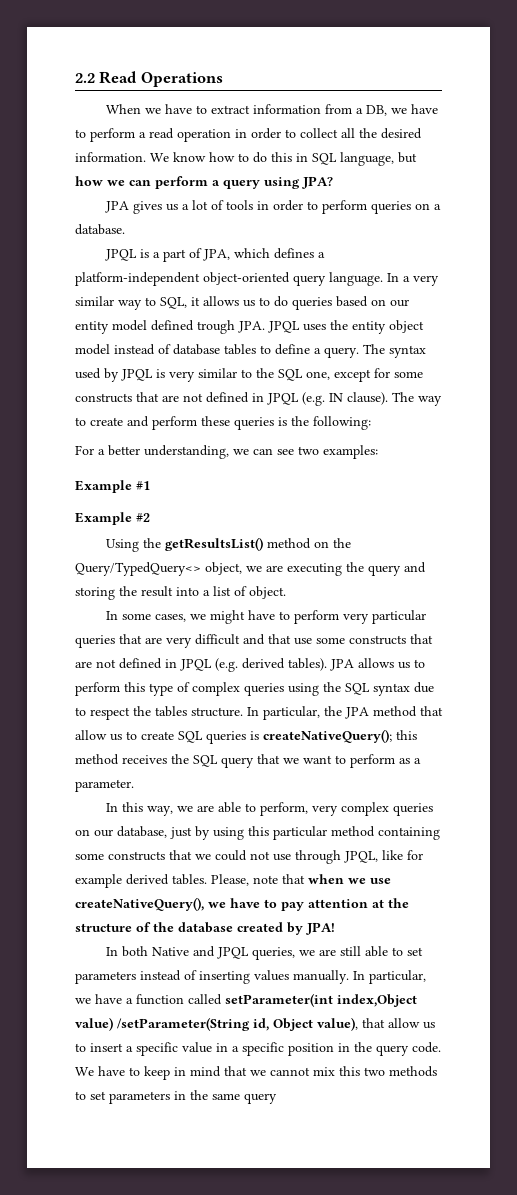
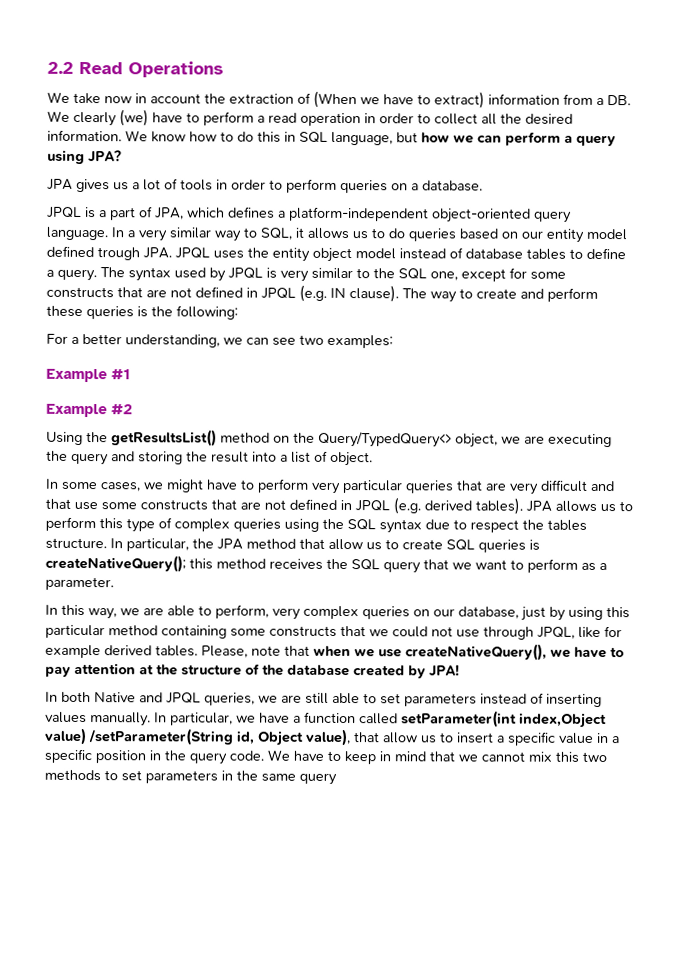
[106,104,251,114] When we have to extract -> [47,90,485,109] We take now in account the extraction of (When we have to extract)
[366,105,408,116] DB, we -> [607,95,631,106] [47,109,149,127] DB. We clearly (we)

